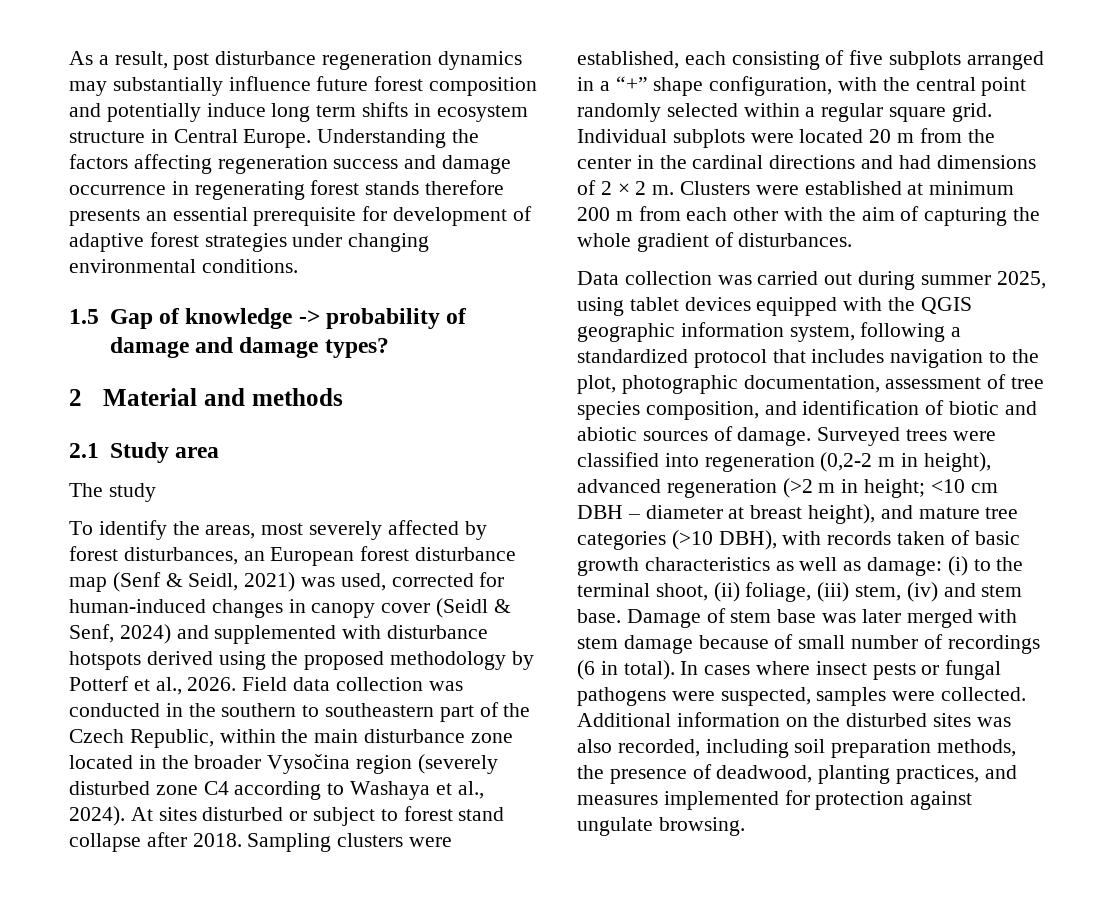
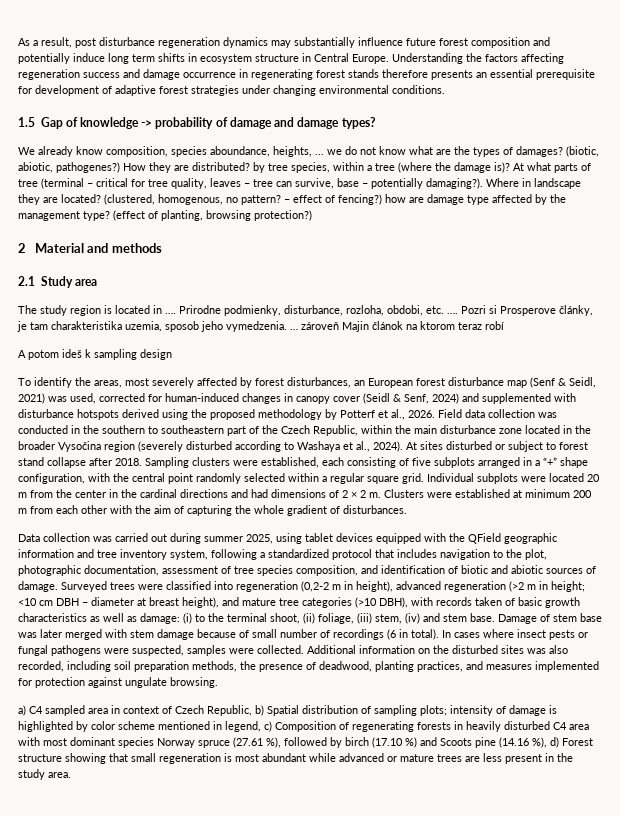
(389, 348) none -> [18,146,599,157] [18,162,591,173] [18,178,581,189] [18,194,566,205] [18,210,312,221] // We already know composition, species aboundance, heights, ... we do not know what are the types of damages? (biotic, abiotic, pathogenes?) How they are distributed? by tree species, within a tree (where the damage is)? At what parts of tree (terminal – critical for tree quality, leaves – tree can survive, base – potentially damaging?). Where in landscape they are located? (clustered, homogenous, no pattern? – effect of fencing?) how are damage type affected by the management type? (effect of planting, browsing protection?)
(156, 492) none -> [70,305,593,316] [17,321,504,332] [18,349,172,360] region is located in …. Prirodne podmienky, disturbance, rozloha, obdobi, etc. …. Pozri si Prosperove články, je tam charakteristika uzemia, sposob jeho vymedzenia. … zároveň Majin článok na ktorom teraz robí // A potom ideš k sampling design
[155,781,229,795] zone C4 -> (232, 445) none
[920,297,972,314] QGIS -> [468,533,501,544] QField
(784, 329) none -> [77,549,167,560] and tree inventory
(745, 826) none -> [18,705,557,716] [18,721,589,732] [18,737,593,748] [18,753,573,764] [18,769,71,780] // a) C4 sampled area in context of Czech Republic, b) Spatial distribution of sampling plots; intensity of damage is highlighted by color scheme mentioned in legend, c) Composition of regenerating forests in heavily disturbed C4 area with most dominant species Norway spruce (27.61 %), followed by birch (17.10 %) and Scoots pine (14.16 %), d) Forest structure showing that small regeneration is most abundant while advanced or mature trees are less present in the study area.

